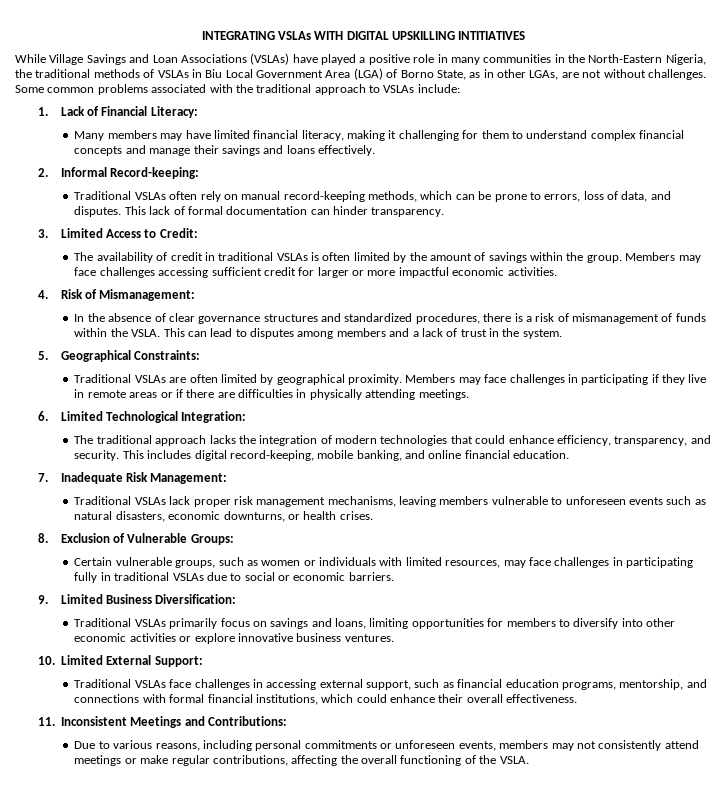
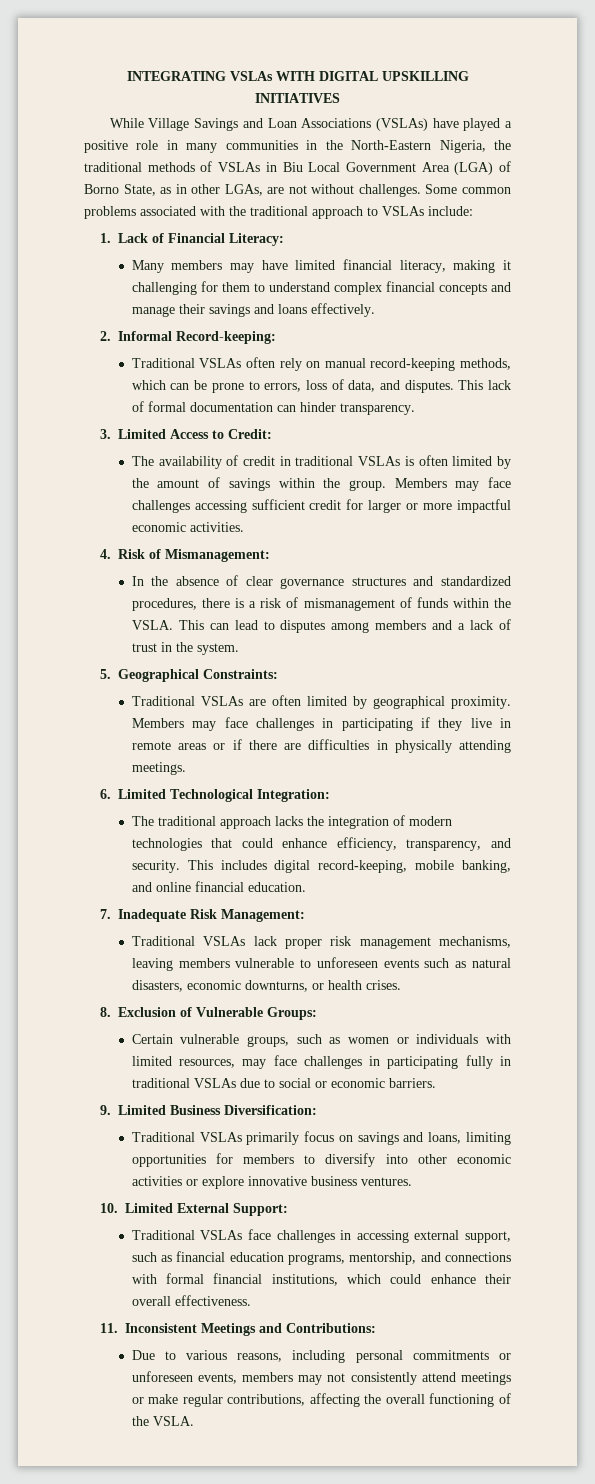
[458,31,526,40] INTITIATIVES -> [255,93,340,103] INITIATIVES

